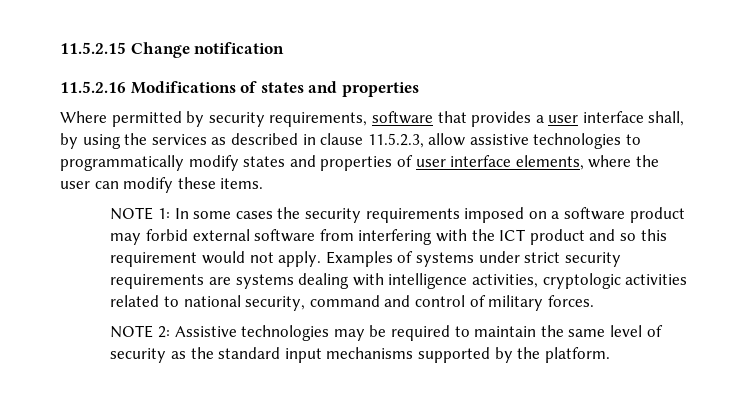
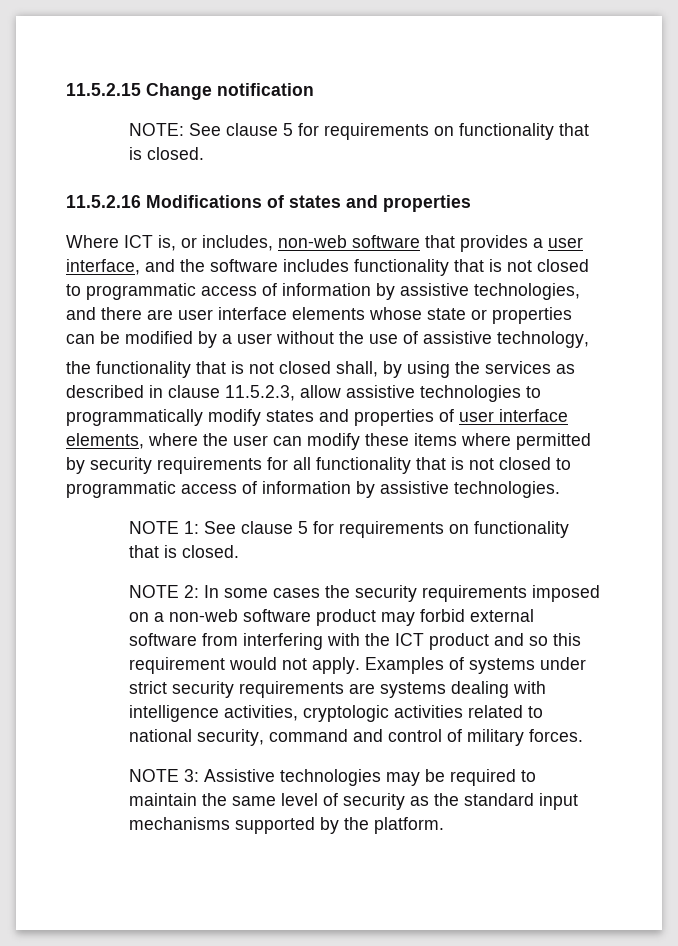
(285, 48) none -> [128,123,589,140] [128,147,204,160] // NOTE: See clause 5 for requirements on functionality that is closed.
[111,111,368,127] permitted by security requirements, -> [124,235,347,251] ICT is, or includes, non-web
[582,111,644,123] interface -> [66,259,589,276] [66,283,580,300] [66,307,572,324] [66,331,589,348] [66,361,331,378] interface, and the software includes functionality that is not closed to programmatic access of information by assistive technologies, and there are user interface elements whose state or properties can be modified by a user without the use of assistive technology, // the functionality that is not closed
[220,178,264,189] [110,207,171,220] items. // NOTE 1: -> [414,433,591,450] [66,457,571,474] [66,481,560,498] [128,521,569,538] [128,545,239,558] [128,585,199,598] items where permitted by security requirements for all functionality that is not closed to programmatic access of information by assistive technologies. // NOTE 1: See clause 5 for requirements on functionality that is closed. // NOTE 2:
(560, 215) none -> [168,609,238,622] non-web
[158,326,171,338] 2: -> [183,769,199,782] 3:

